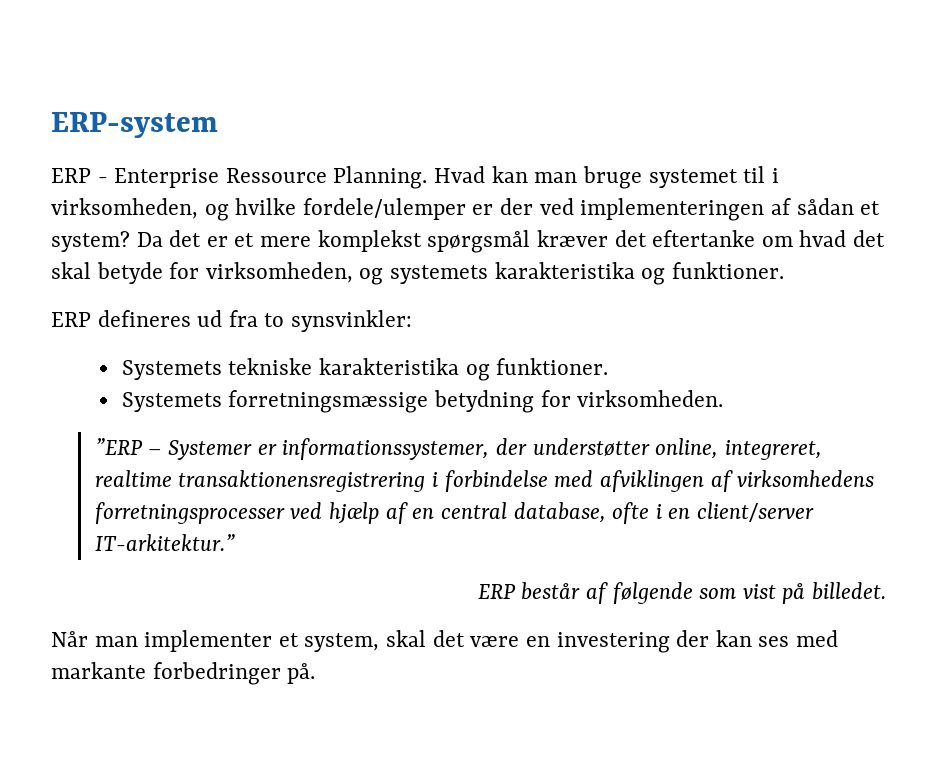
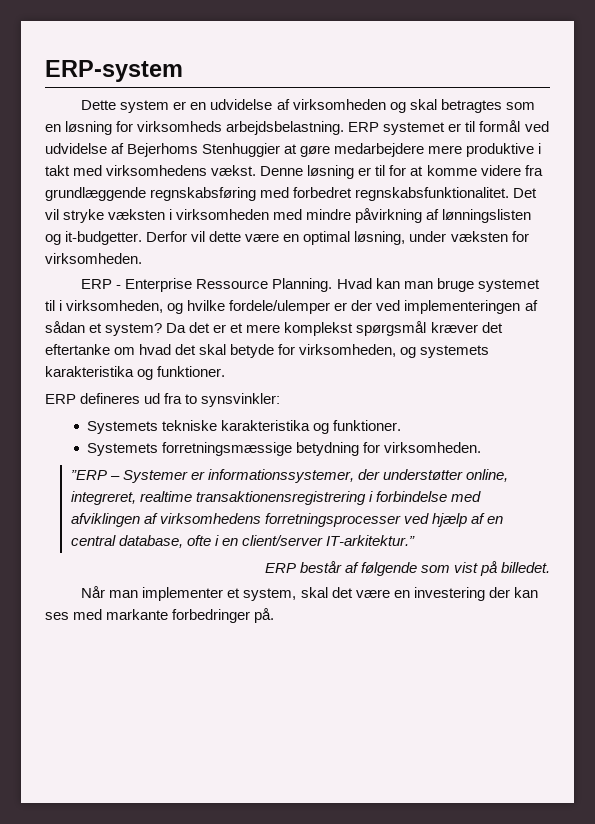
(218, 125) none -> [81,99,535,113] [45,120,549,135] [45,143,542,157] [45,165,543,179] [45,187,538,201] [45,208,532,223] [45,231,529,245] [45,253,142,264] // Dette system er en udvidelse af virksomheden og skal betragtes som en løsning for virksomheds arbejdsbelastning. ERP systemet er til formål ved udvidelse af Bejerhoms Stenhuggier at gøre medarbejdere mere produktive i takt med virksomhedens vækst. Denne løsning er til for at komme videre fra grundlæggende regnskabsføring med forbedret regnskabsfunktionalitet. Det vil stryke væksten i virksomheden med mindre påvirkning af lønningslisten og it-budgetter. Derfor vil dette være en optimal løsning, under væksten for virksomheden.

